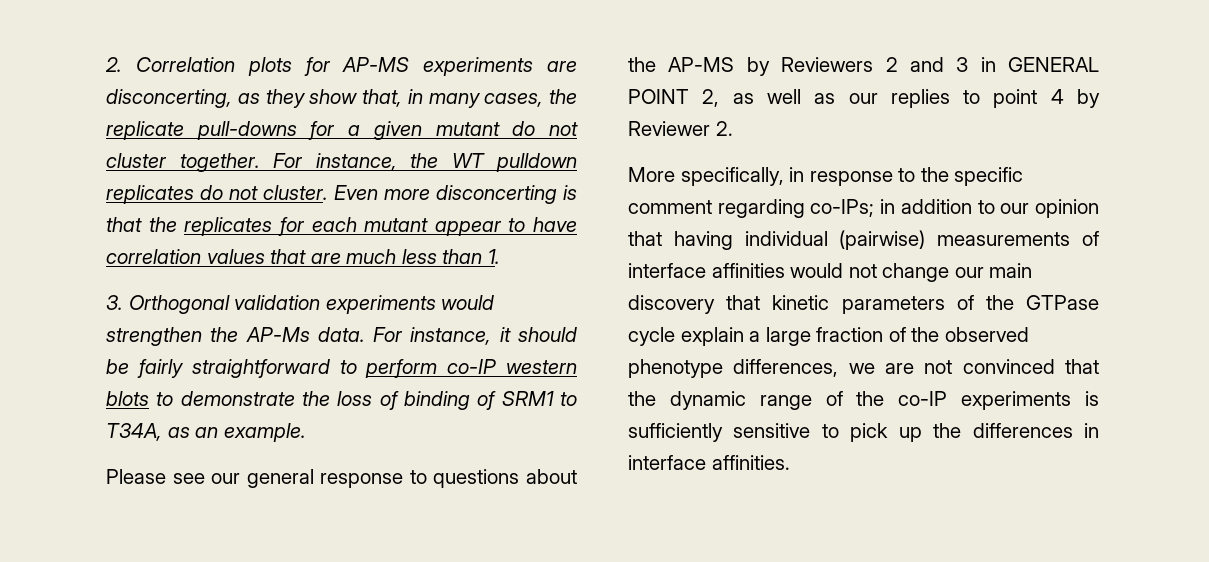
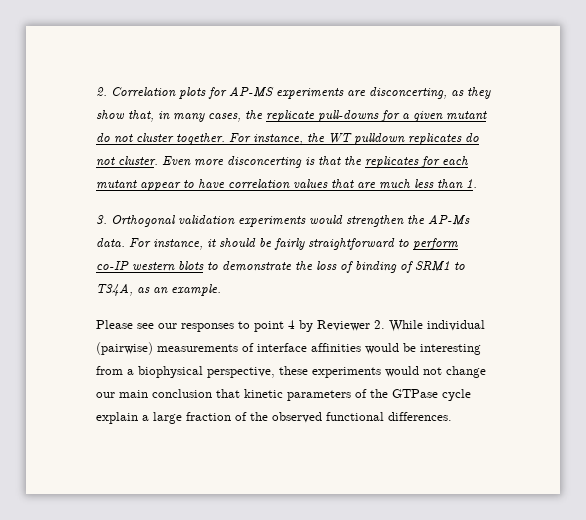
[246,469,577,488] [628,57,1099,76] [628,89,950,108] general response to questions about the AP-MS by Reviewers 2 and 3 in GENERAL POINT 2, as well as our replies -> [181,323,234,332] responses
[628,167,1024,186] [628,199,1099,218] [628,231,733,250] // More specifically, in response to the specific comment regarding co-IPs; in addition to our opinion that having -> [389,320,423,332] While
(844, 270) none -> [403,343,481,355] [96,366,419,378] be interesting from a biophysical perspective, these experiments would
[628,295,715,314] discovery -> [152,389,212,398] conclusion
[628,359,1099,378] [628,391,1099,410] [628,423,1099,442] [628,455,790,470] phenotype differences, we are not convinced that the dynamic range of the co-IP experiments is sufficiently sensitive to pick up the differences in interface affinities. -> [326,412,452,421] functional differences.

